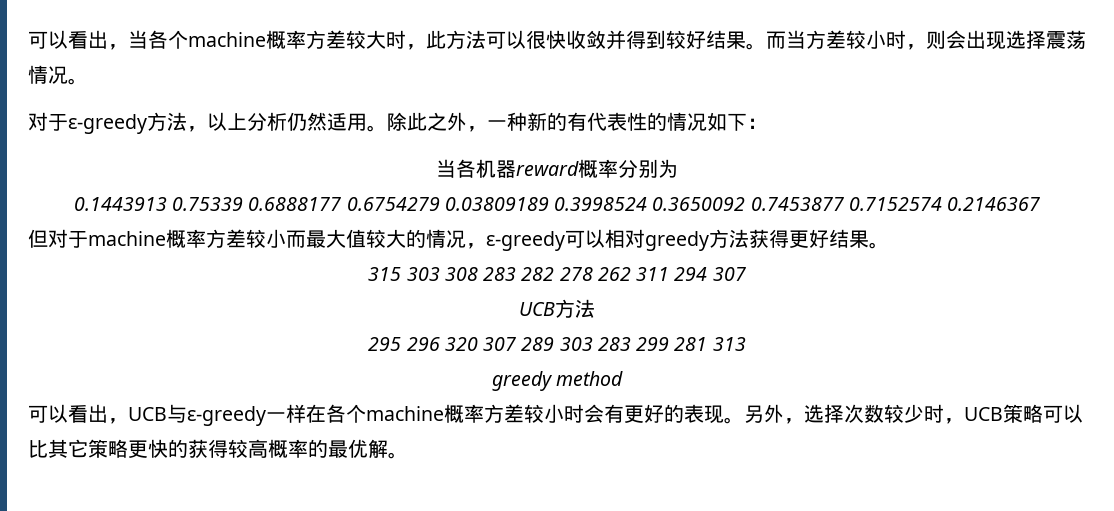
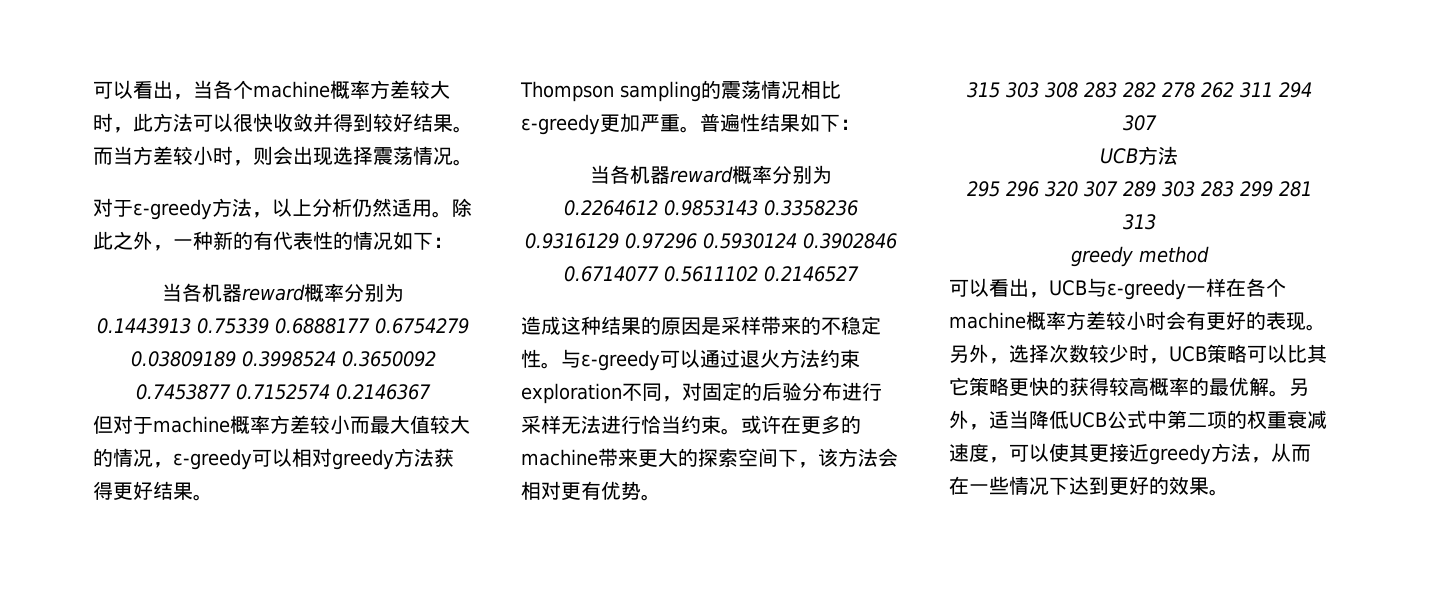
(889, 245) none -> [520,80,841,102] [521,113,860,135] [590,165,832,184] [564,200,858,216] [525,233,897,249] [564,266,859,282] [521,316,881,335] [521,349,860,371] [521,382,882,404] [521,415,861,435] [521,448,898,468] [521,481,661,501] // Thompson sampling的震荡情况相比ε-greedy更加严重。普遍性结果如下： // 当各机器reward概率分别为 // 0.2264612 0.9853143 0.3358236 0.9316129 0.97296 0.5930124 0.3902846 0.6714077 0.5611102 0.2146527 // 造成这种结果的原因是采样带来的不稳定性。与ε-greedy可以通过退火方法约束exploration不同，对固定的后验分布进行采样无法进行恰当约束。或许在更多的machine带来更大的探索空间下，该方法会相对更有优势。
(408, 455) none -> [1289,378,1309,396] [949,410,1327,430] [949,443,1311,465] [949,476,1229,496] 另外，适当降低UCB公式中第二项的权重衰减速度，可以使其更接近greedy方法，从而在一些情况下达到更好的效果。

